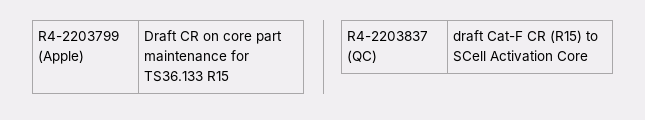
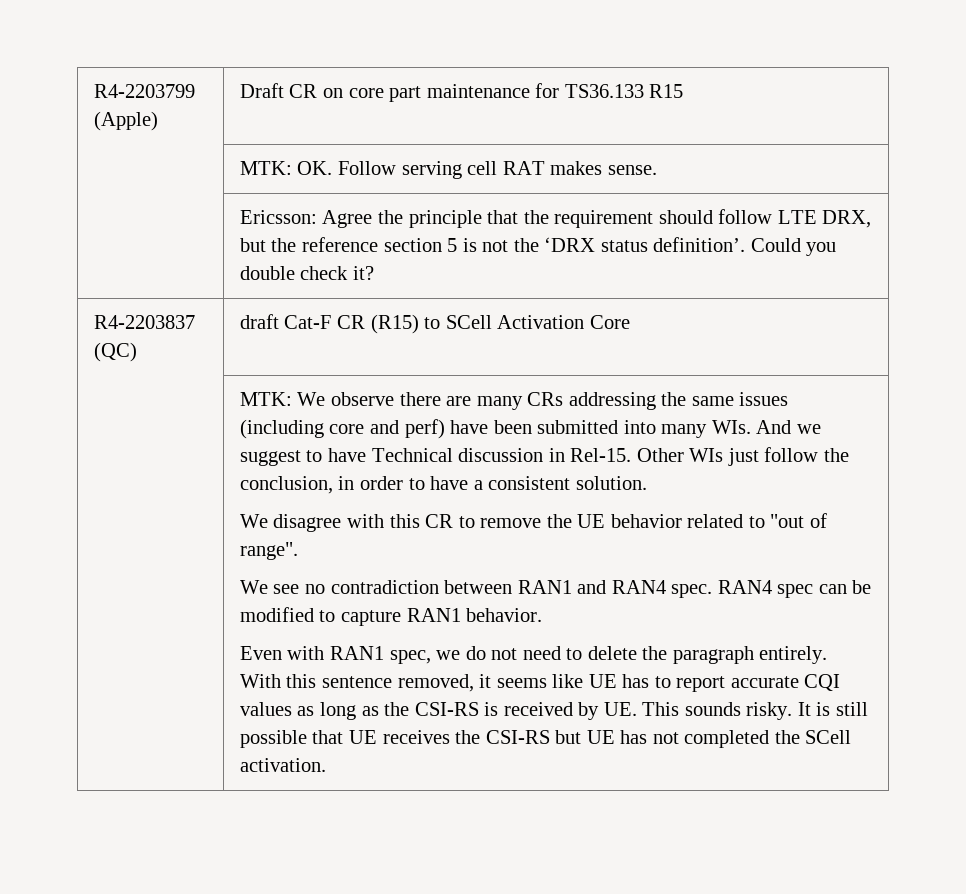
(229, 76) none -> [239,161,657,179] [239,209,872,228] [239,237,837,256] [239,266,374,280] // | MTK: OK. Follow serving cell RAT makes sense. // | Ericsson: Agree the principle that the requirement should follow LTE DRX, but the reference section 5 is not the ‘DRX status definition’. Could you double check it?
(588, 56) none -> [239,392,789,410] [239,419,821,439] [239,447,849,466] [239,476,647,494] [239,513,827,532] [239,542,298,560] [239,580,872,598] [239,607,543,626] [239,646,828,664] [239,674,841,692] [239,702,868,720] [239,730,852,748] [239,758,326,772] // | MTK: We observe there are many CRs addressing the same issues (including core and perf) have been submitted into many WIs. And we suggest to have Technical discussion in Rel-15. Other WIs just follow the conclusion, in order to have a consistent solution. // We disagree with this CR to remove the UE behavior related to "out of range". // We see no contradiction between RAN1 and RAN4 spec. RAN4 spec can be modified to capture RAN1 behavior. // Even with RAN1 spec, we do not need to delete the paragraph entirely. With this sentence removed, it seems like UE has to report accurate CQI values as long as the CSI-RS is received by UE. This sounds risky. It is still possible that UE receives the CSI-RS but UE has not completed the SCell activation.

